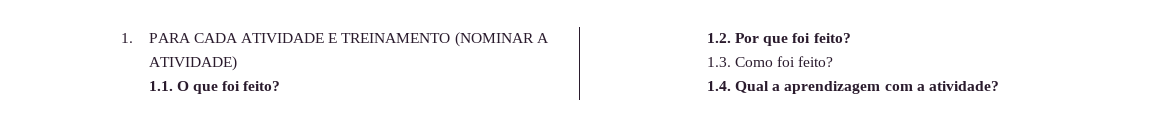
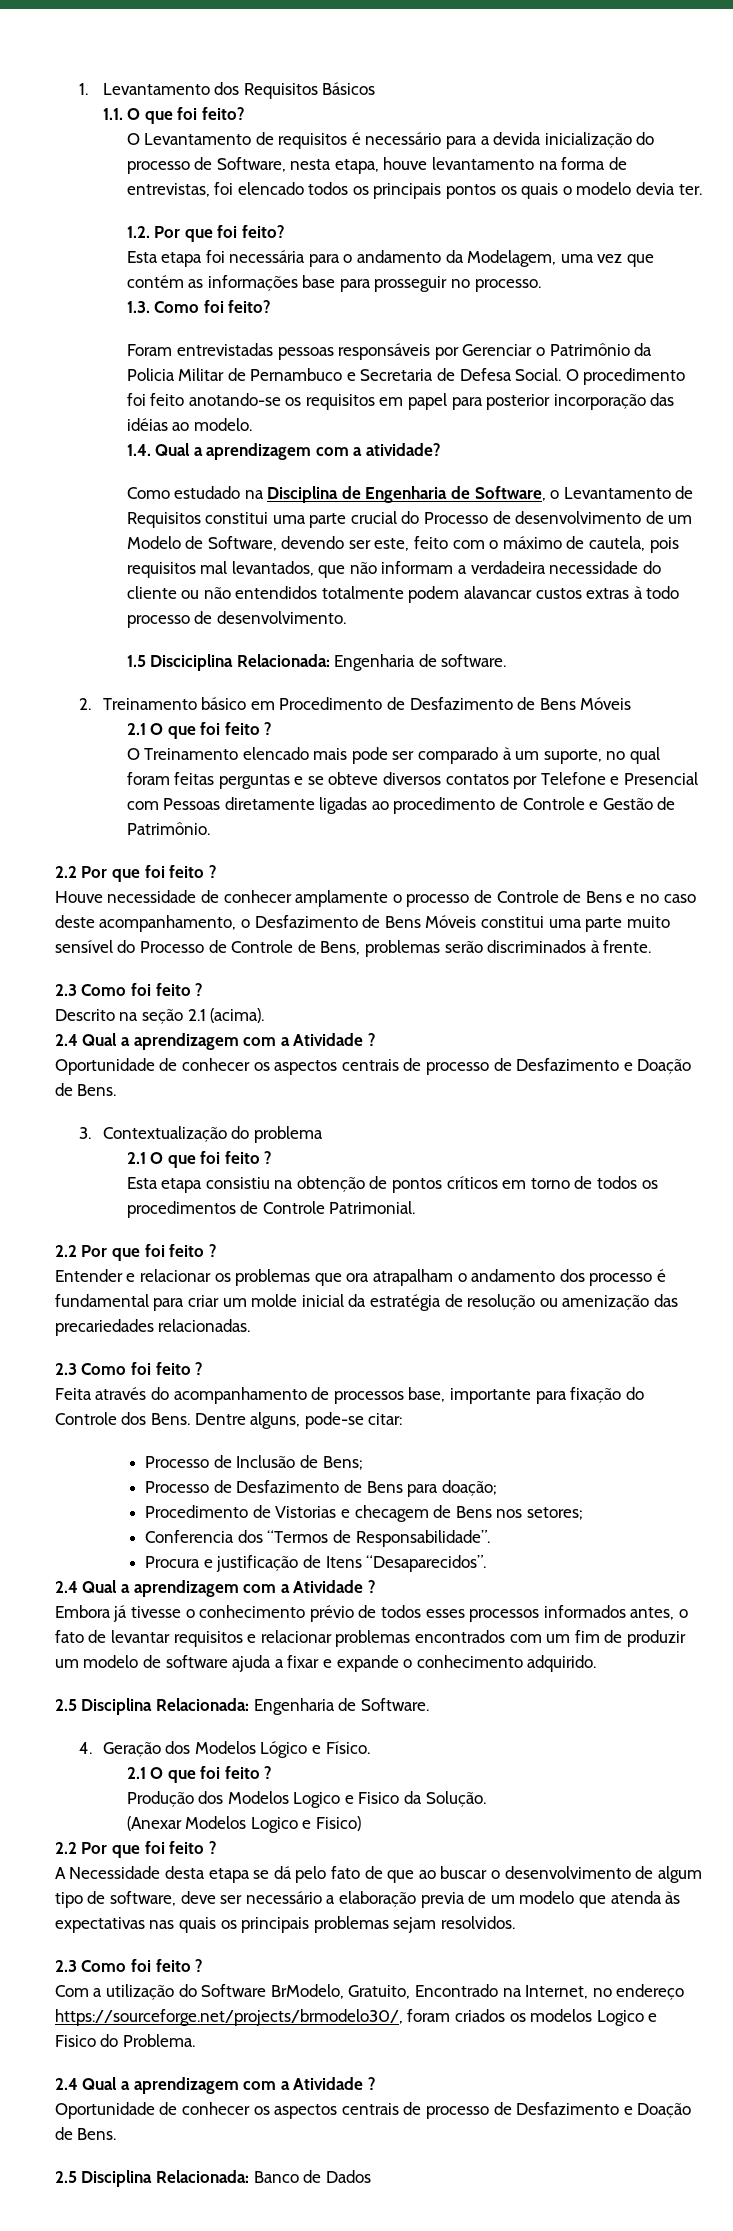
[148,32,549,47] [148,56,237,71] PARA CADA ATIVIDADE E TREINAMENTO (NOMINAR A ATIVIDADE) -> [102,82,376,99] Levantamento dos Requisitos Básicos
(281, 86) none -> [126,132,655,149] [126,157,627,174] [126,182,702,199] // O Levantamento de requisitos é necessário para a devida inicialização do processo de Software, nesta etapa, houve levantamento na forma de entrevistas, foi elencado todos os principais pontos os quais o modelo devia ter.
[706,56,834,67] 1.3. Como foi feito? -> [126,250,654,267] [126,275,541,292] [126,300,272,313] [126,343,653,360] [126,368,686,385] [126,393,675,410] [126,418,252,431] Esta etapa foi necessária para o andamento da Modelagem, uma vez que contém as informações base para prosseguir no processo. // 1.3. Como foi feito? // Foram entrevistadas pessoas responsáveis por Gerenciar o Patrimônio da Policia Militar de Pernambuco e Secretaria de Defesa Social. O procedimento foi feito anotando-se os requisitos em papel para posterior incorporação das idéias ao modelo.
(1000, 86) none -> [126,486,694,503] [126,511,693,528] [126,536,679,553] [126,561,661,578] [126,586,680,603] [126,611,346,628] [126,654,507,671] [78,697,632,710] [126,722,273,739] [126,747,660,764] [126,772,698,789] [126,797,676,814] [126,822,210,835] [54,865,217,882] [54,890,696,907] [54,915,670,932] [54,940,652,957] [54,983,204,996] [54,1008,265,1024] [54,1033,377,1050] [54,1058,692,1075] [54,1083,117,1096] [78,1126,323,1143] [126,1151,273,1168] [126,1176,658,1193] [126,1201,416,1218] [54,1244,217,1261] [54,1269,666,1286] [54,1294,678,1311] [54,1319,251,1336] [54,1362,204,1375] [54,1387,644,1404] [54,1412,403,1429] [145,1455,363,1470] [145,1480,497,1497] [145,1505,583,1522] [145,1530,490,1547] [145,1555,487,1572] [54,1580,377,1597] [54,1605,688,1622] [54,1630,686,1647] [54,1655,597,1672] [54,1698,429,1715] [78,1741,370,1758] [126,1766,273,1783] [126,1791,486,1808] [126,1816,361,1833] [54,1841,217,1858] [54,1866,702,1883] [54,1891,681,1908] [54,1916,516,1933] [54,1959,204,1972] [54,1984,685,2000] [54,2009,658,2026] [54,2034,196,2047] [54,2077,377,2094] [54,2102,692,2119] [54,2127,117,2140] [54,2170,371,2187] // Como estudado na Disciplina de Engenharia de Software, o Levantamento de Requisitos constitui uma parte crucial do Processo de desenvolvimento de um Modelo de Software, devendo ser este, feito com o máximo de cautela, pois requisitos mal levantados, que não informam a verdadeira necessidade do cliente ou não entendidos totalmente podem alavancar custos extras à todo processo de desenvolvimento. // 1.5 Disciciplina Relacionada: Engenharia de software. // 2. Treinamento básico em Procedimento de Desfazimento de Bens Móveis // 2.1 O que foi feito ? // O Treinamento elencado mais pode ser comparado à um suporte, no qual foram feitas perguntas e se obteve diversos contatos por Telefone e Presencial com Pessoas diretamente ligadas ao procedimento de Controle e Gestão de Patrimônio. // 2.2 Por que foi feito ? // Houve necessidade de conhecer amplamente o processo de Controle de Bens e no caso deste acompanhamento, o Desfazimento de Bens Móveis constitui uma parte muito sensível do Processo de Controle de Bens, problemas serão discriminados à frente. // 2.3 Como foi feito ? // Descrito na seção 2.1 (acima). // 2.4 Qual a aprendizagem com a Atividade ? // Oportunidade de conhecer os aspectos centrais de processo de Desfazimento e Doação de Bens. // 3. Contextualização do problema // 2.1 O que foi feito ? // Esta etapa consistiu na obtenção de pontos críticos em torno de todos os procedimentos de Controle Patrimonial. // 2.2 Por que foi feito ? // Entender e relacionar os problemas que ora atrapalham o andamento dos processo é fundamental para criar um molde inicial da estratégia de resolução ou amenização das precariedades relacionadas. // 2.3 Como foi feito ? // Feita através do acompanhamento de processos base, importante para fixação do Controle dos Bens. Dentre alguns, pode-se citar: // Processo de Inclusão de Bens; // Processo de Desfazimento de Bens para doação; // Procedimento de Vistorias e checagem de Bens nos setores; // Conferencia dos “Termos de Responsabilidade”. // Procura e justificação de Itens “Desaparecidos”. // 2.4 Qual a aprendizagem com a Atividade ? // Embora já tivesse o conhecimento prévio de todos esses processos informados antes, o fato de levantar requisitos e relacionar problemas encontrados com um fim de produzir um modelo de software ajuda a fixar e expande o conhecimento adquirido. // 2.5 Disciplina Relacionada: Engenharia de Software. // 4. Geração dos Modelos Lógico e Físico. // 2.1 O que foi feito ? // Produção dos Modelos Logico e Fisico da Solução. // (Anexar Modelos Logico e Fisico) // 2.2 Por que foi feito ? // A Necessidade desta etapa se dá pelo fato de que ao buscar o desenvolvimento de algum tipo de software, deve ser necessário a elaboração previa de um modelo que atenda às expectativas nas quais os principais problemas sejam resolvidos. // 2.3 Como foi feito ? // Com a utilização do Software BrModelo, Gratuito, Encontrado na Internet, no endereço https://sourceforge.net/projects/brmodelo30/, foram criados os modelos Logico e Fisico do Problema. // 2.4 Qual a aprendizagem com a Atividade ? // Oportunidade de conhecer os aspectos centrais de processo de Desfazimento e Doação de Bens. // 2.5 Disciplina Relacionada: Banco de Dados

